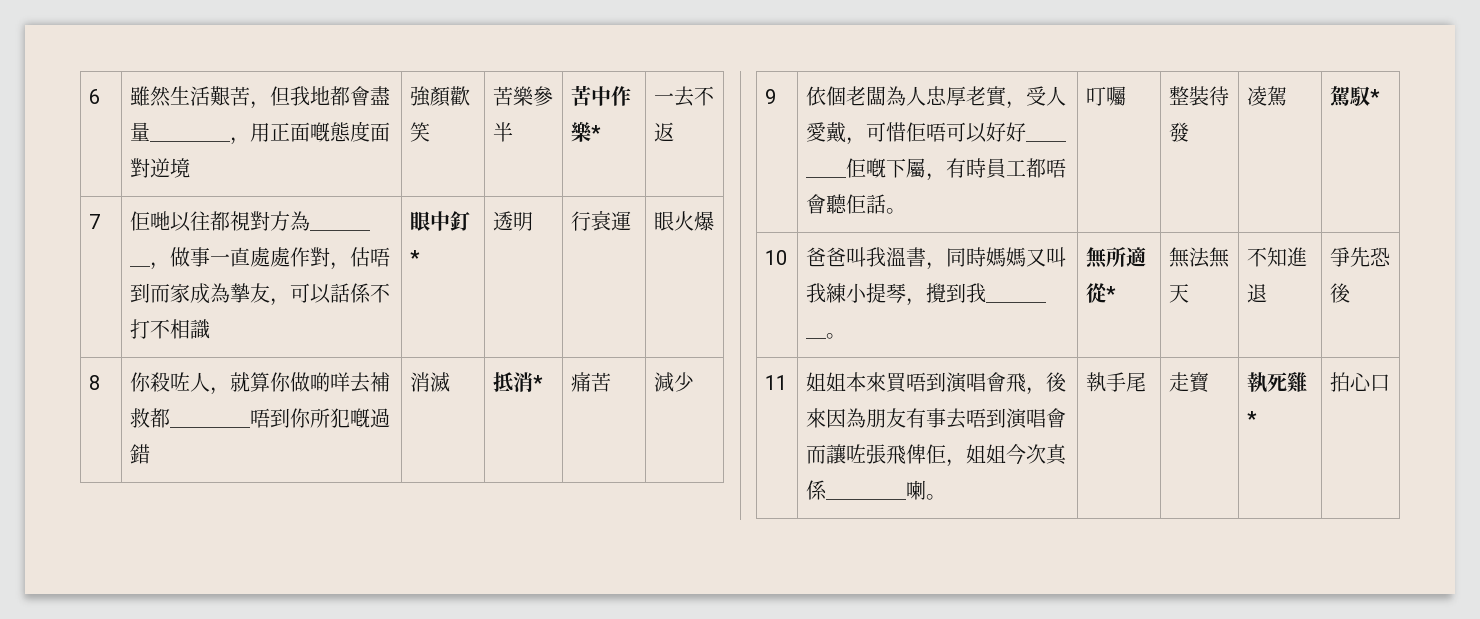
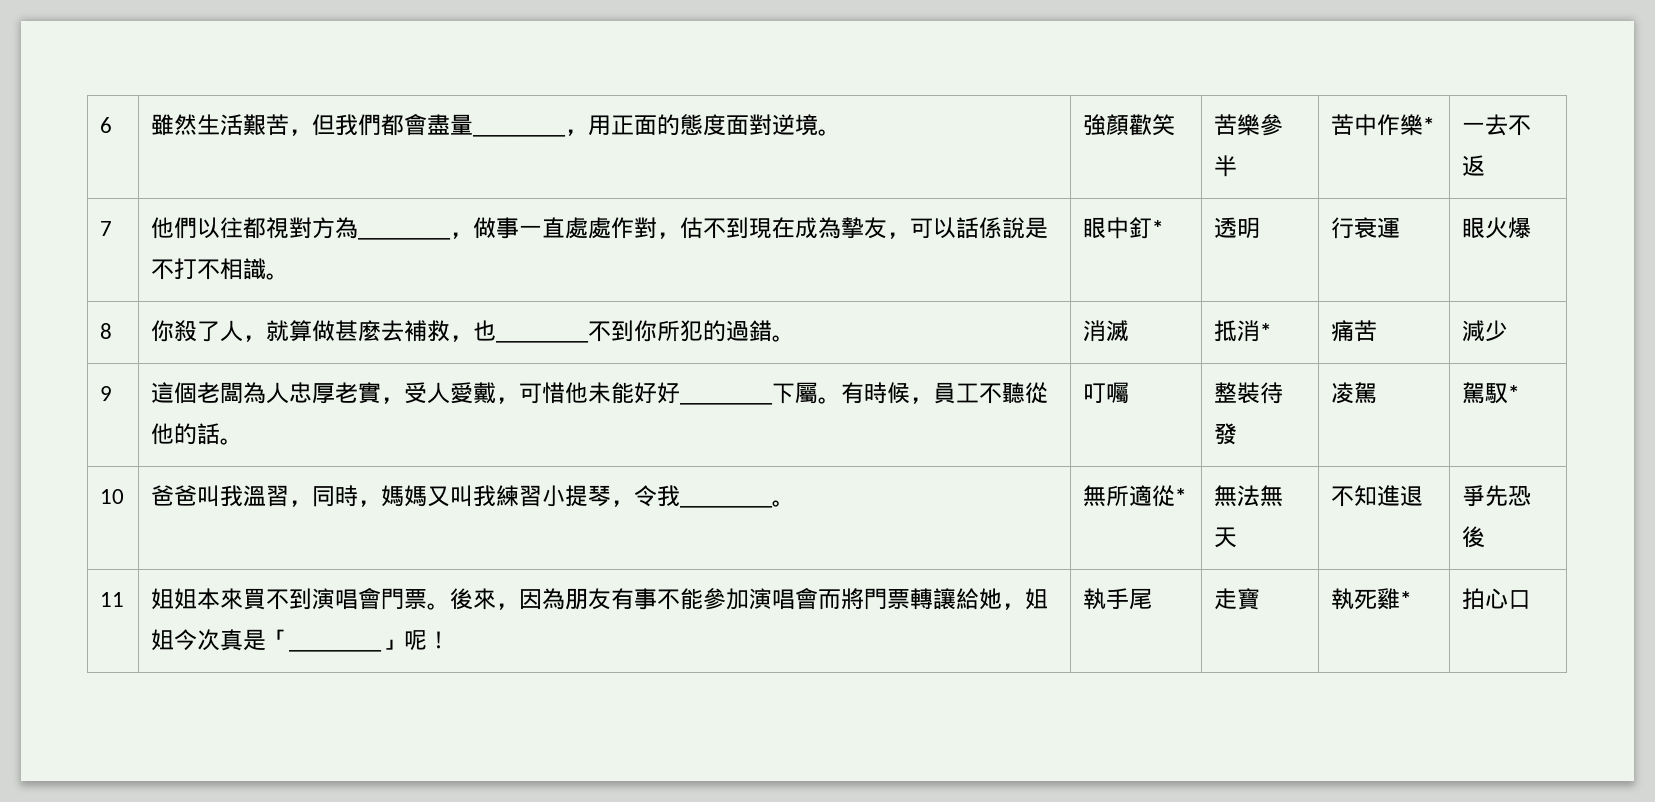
[310,86,331,105] 地 -> [358,114,382,136] 們
[310,122,331,142] 嘅 -> [657,114,681,136] 的
(191, 168) none -> [818,129,842,136] 。
[130,211,171,231] 佢哋 -> [151,217,198,239] 他們
[370,247,391,267] [130,283,191,303] 唔到而家 -> [703,217,796,239] 不到現在
(372, 293) none -> [1002,217,1049,239] 說是
(211, 329) none -> [266,273,290,280] 。
[170,372,191,391] 咗 -> [197,321,221,342] 了
[270,372,391,393] [130,408,271,428] 你做啲咩去補救都＿＿＿＿唔 -> [312,320,612,343] 做甚麼去補救，也＿＿＿＿不
[350,408,371,428] 嘅 -> [703,320,727,342] 的
(151, 454) none -> [772,335,796,342] 。
[806,86,827,106] 依 -> [151,382,175,403] 這
[906,122,988,143] 佢唔可以 -> [565,382,635,404] 他未能
[846,158,1067,181] [806,194,867,214] 佢嘅下屬，有時員工都唔會聽佢 -> [772,382,1049,404] [151,423,198,445] 下屬。有時候，員工不聽從他的
[906,247,987,270] 書，同時 -> [266,485,382,507] 習，同時，
(847, 293) none -> [519,485,543,507] 習
[926,283,967,303] 攪到 -> [634,485,658,507] 令
[906,372,1068,395] [806,408,1067,429] [806,444,947,464] 唔到演唱會飛，後來因為朋友有事去唔到演唱會而讓咗張飛俾佢 -> [266,588,1003,610] 不到演唱會門票。後來，因為朋友有事不能參加演唱會而將門票轉讓給她
[806,480,947,500] 係＿＿＿＿喇。 -> [243,629,290,651] [289,630,451,652] 是「＿＿＿＿」呢！

